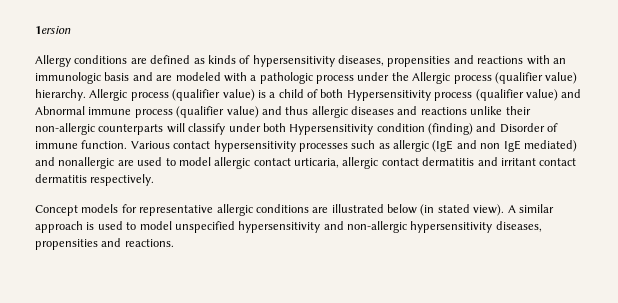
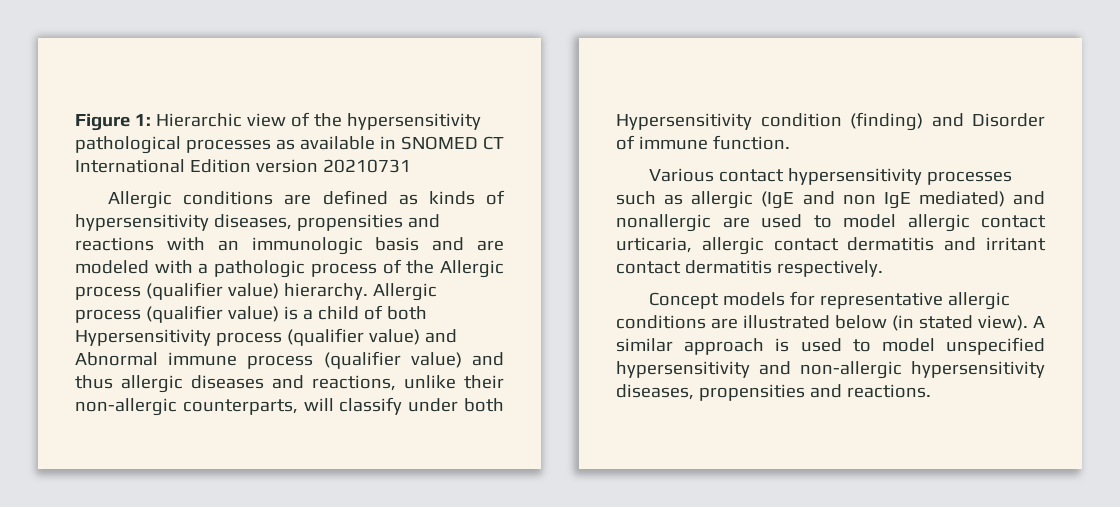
[35,26,71,34] [35,55,71,67] 1ersion // Allergy -> [75,112,481,131] [75,136,504,154] [75,159,411,173] [108,191,173,209] Figure 1: Hierarchic view of the hypersensitivity pathological processes as available in SNOMED CT International Edition version 20210731 // Allergic
[357,72,390,81] under -> [382,259,402,274] of
[420,107,467,115] reactions -> [312,375,396,391] reactions,
[98,124,164,135] counterparts -> [182,399,298,415] counterparts,
(128, 144) none -> (790, 142) //

